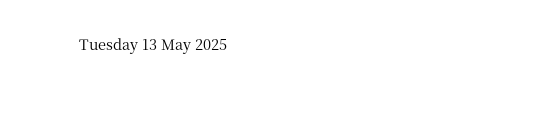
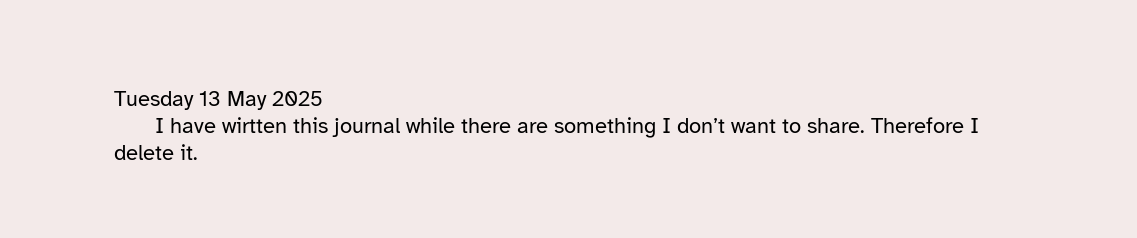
(227, 44) none -> [155,117,980,138] [114,144,198,160] // I have wirtten this journal while there are something I don’t want to share. Therefore I delete it.

